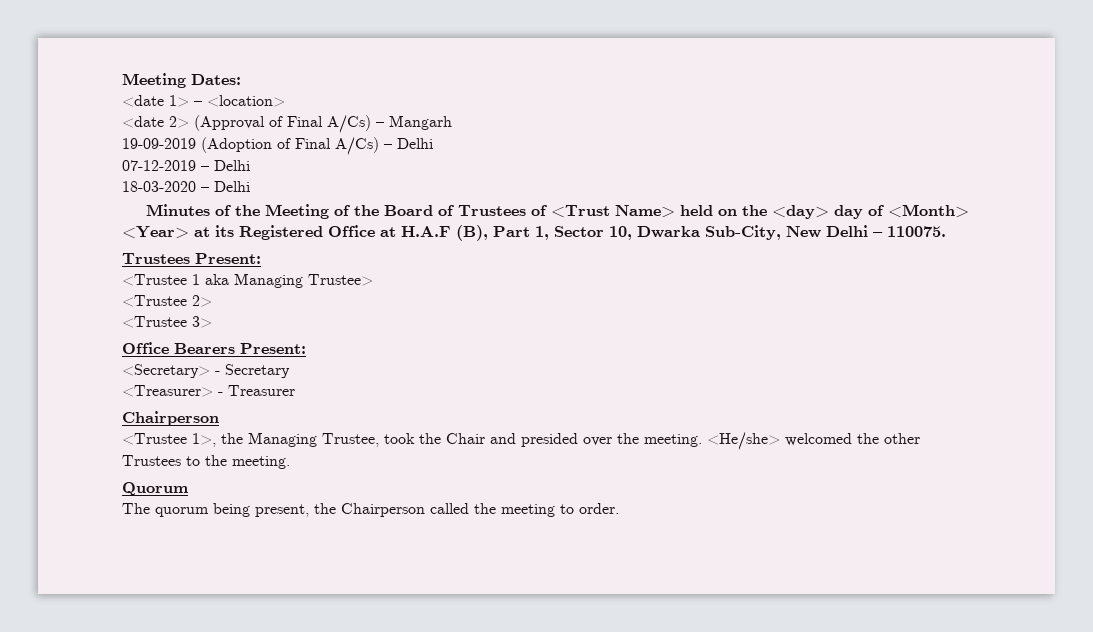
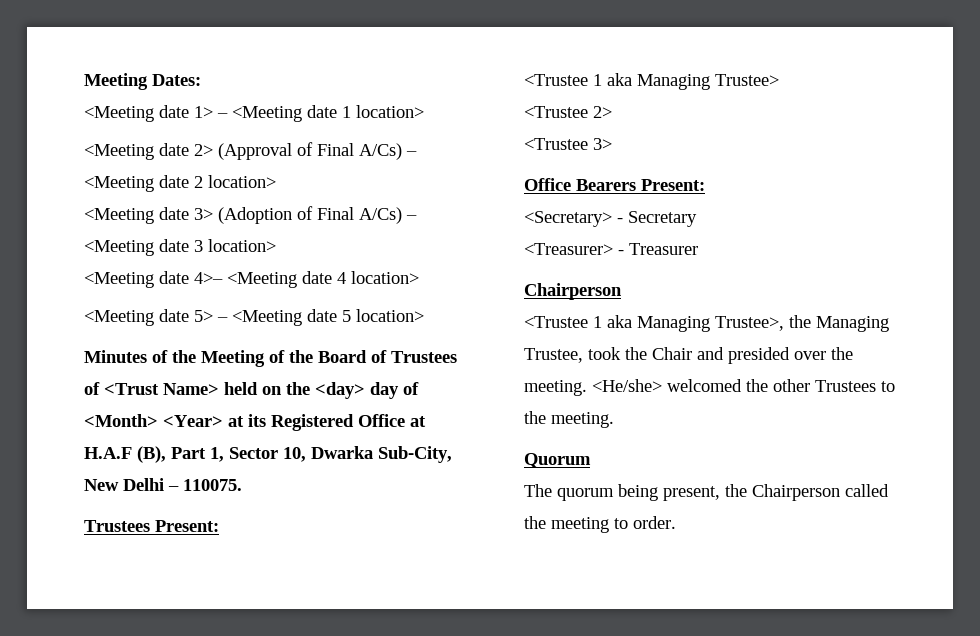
[122,95,285,107] [122,116,164,128] <date 1> – <location> // <date -> [84,105,424,122] [84,143,189,160] <Meeting date 1> – <Meeting date 1 location> // <Meeting date
[389,115,452,130] [122,138,196,149] Mangarh // 19-09-2019 -> [84,175,276,192] [84,207,213,224] <Meeting date 2 location> // <Meeting date 3>
[397,138,433,149] [122,160,250,171] [122,181,250,192] Delhi // 07-12-2019 – Delhi // 18-03-2020 – Delhi -> [84,239,276,256] [84,271,419,288] [84,309,424,326] <Meeting date 3 location> // <Meeting date 4>– <Meeting date 4 location> // <Meeting date 5> – <Meeting date 5 location>
[192,433,216,447] 1>, -> [593,315,784,332] 1 aka Managing Trustee>,

